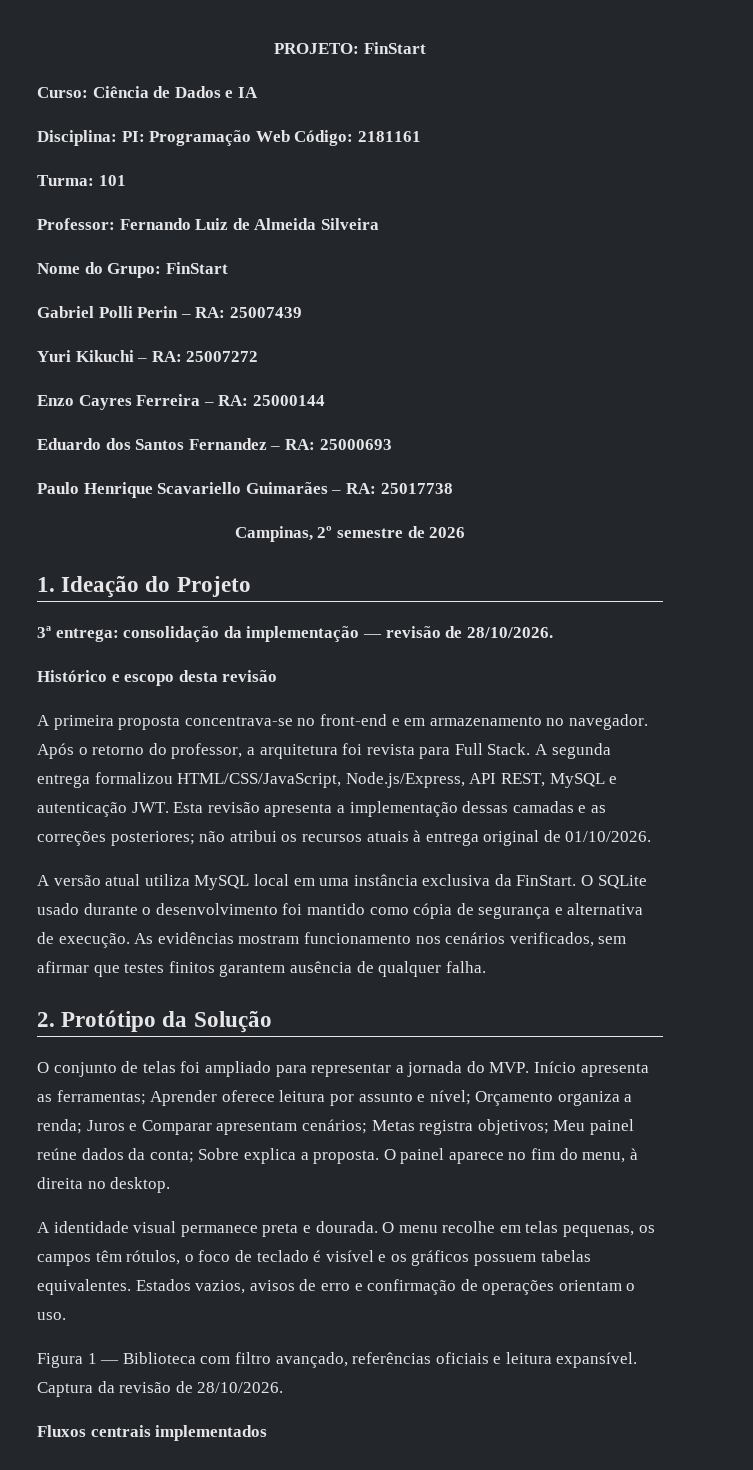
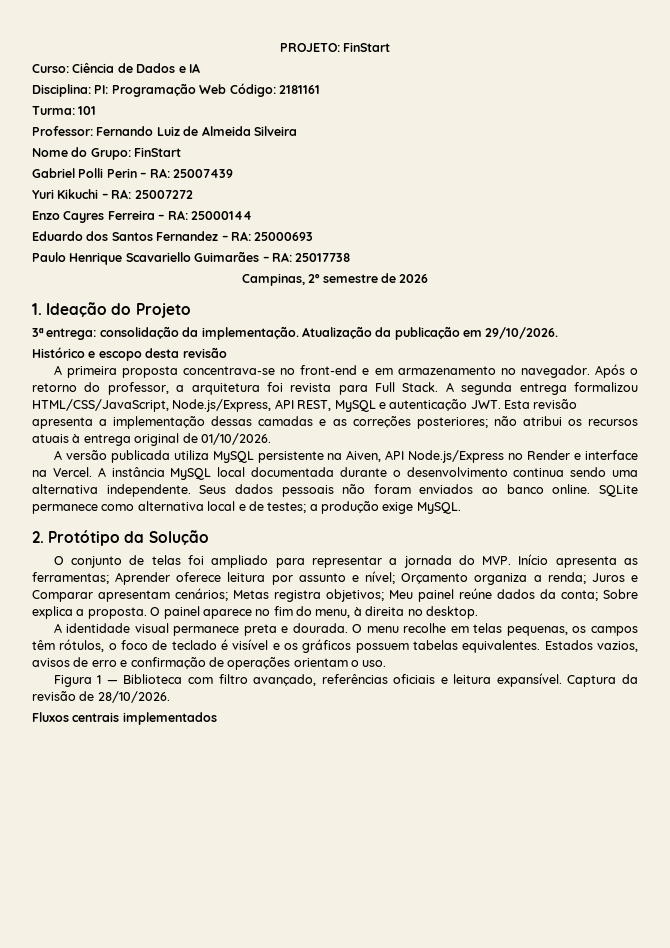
[246,626,553,642] implementação — revisão de 28/10/2026. -> [201,326,559,340] implementação. Atualização da publicação em 29/10/2026.
[105,874,141,886] atual -> [110,450,170,463] publicada
[253,874,647,889] [37,903,644,919] [37,932,627,948] [37,961,486,977] local em uma instância exclusiva da FinStart. O SQLite usado durante o desenvolvimento foi mantido como cópia de segurança e alternativa de execução. As evidências mostram funcionamento nos cenários verificados, sem afirmar que testes finitos garantem ausência de qualquer falha. -> [257,450,638,463] [32,467,638,480] [32,484,638,497] [32,501,461,514] persistente na Aiven, API Node.js/Express no Render e interface na Vercel. A instância MySQL local documentada durante o desenvolvimento continua sendo uma alternativa independente. Seus dados pessoais não foram enviados ao banco online. SQLite permanece como alternativa local e de testes; a produção exige MySQL.

